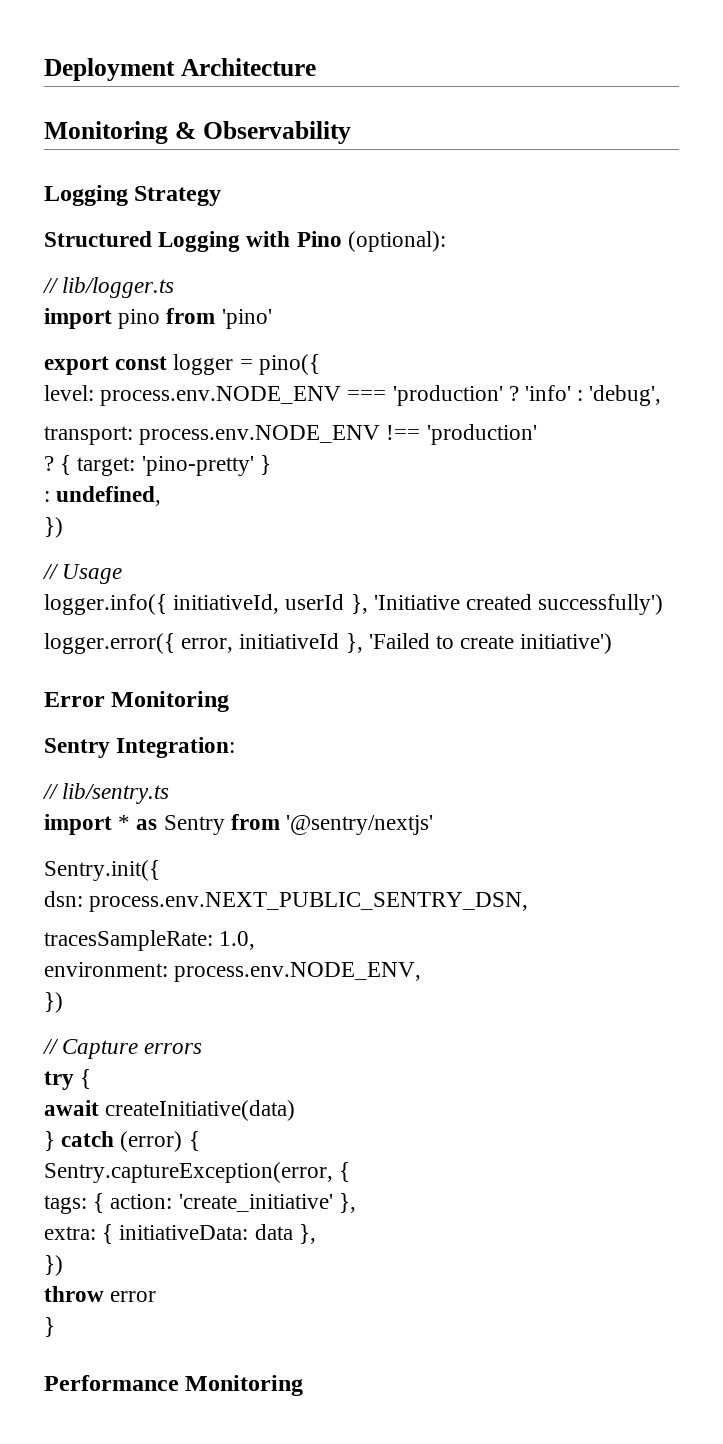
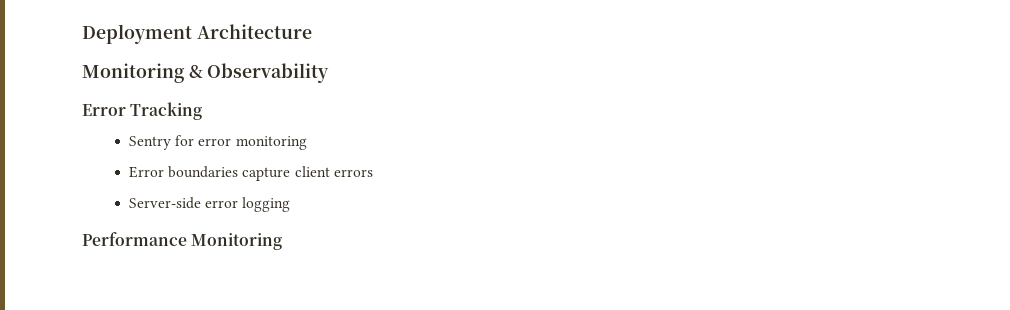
[44,185,222,206] [44,231,446,252] [42,277,175,298] [44,308,272,329] [44,354,320,375] [44,385,662,406] [44,424,537,445] [44,455,271,476] [44,486,162,506] [44,517,63,538] [42,564,123,584] [44,594,664,615] [44,633,613,654] [44,691,230,712] [44,737,236,758] [42,783,170,804] [44,814,434,835] [44,860,160,881] [44,891,529,912] [44,930,256,951] [44,962,422,982] [44,992,63,1013] [42,1039,203,1059] [44,1069,92,1090] [44,1100,296,1121] [44,1131,200,1152] [44,1162,351,1183] [44,1193,356,1214] [44,1224,316,1244] [44,1255,63,1276] [44,1286,157,1302] [44,1317,55,1337] Logging Strategy // Structured Logging with Pino (optional): // // lib/logger.ts // import pino from 'pino' // export const logger = pino({ // level: process.env.NODE_ENV === 'production' ? 'info' : 'debug', // transport: process.env.NODE_ENV !== 'production' // ? { target: 'pino-pretty' } // : undefined, // }) // // Usage // logger.info({ initiativeId, userId }, 'Initiative created successfully') // logger.error({ error, initiativeId }, 'Failed to create initiative') // Error Monitoring // Sentry Integration: // // lib/sentry.ts // import * as Sentry from '@sentry/nextjs' // Sentry.init({ // dsn: process.env.NEXT_PUBLIC_SENTRY_DSN, // tracesSampleRate: 1.0, // environment: process.env.NODE_ENV, // }) // // Capture errors // try { // await createInitiative(data) // } catch (error) { // Sentry.captureException(error, { // tags: { action: 'create_initiative' }, // extra: { initiativeData: data }, // }) // throw error // } -> [82,102,203,120] [129,135,307,150] [129,166,373,181] [129,197,291,212] Error Tracking // Sentry for error monitoring // Error boundaries capture client errors // Server-side error logging

